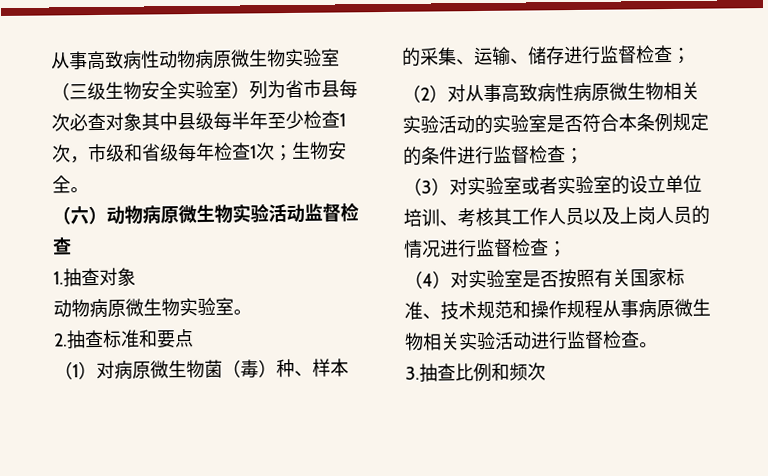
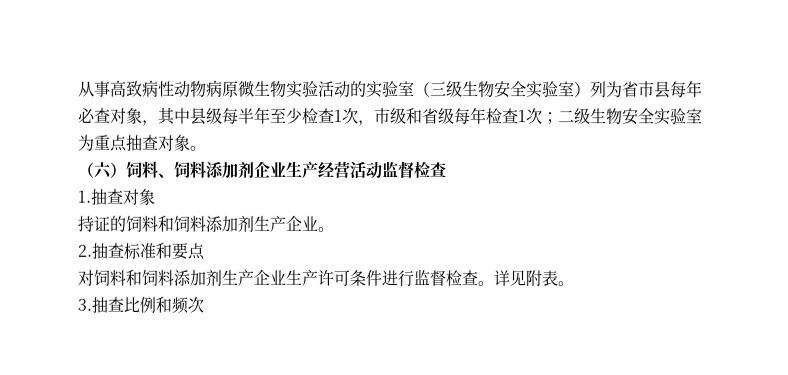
(322, 57) none -> [318,80,399,98] 活动的实验
[51,113,70,132] 次 -> [686,80,703,98] 年
(142, 121) none -> [142,119,159,126] ，
[291,141,347,160] [52,175,89,194] [52,203,269,225] 生物安全。 // （六）动物病原微生物实验 -> [558,108,703,126] [78,134,207,152] [78,160,351,179] 二级生物安全实验室为重点抽查对象。 // （六）饲料、饲料添加剂企业生产经营
[53,297,234,319] 动物病原微生物实验室 -> [77,215,318,233] 持证的饲料和饲料添加剂生产企业
[54,358,349,380] [402,44,691,67] [402,81,700,103] [402,112,709,135] [403,145,584,166] [403,174,702,196] [403,205,710,228] [404,238,567,259] [404,267,685,289] [404,298,711,321] [404,330,640,351] （1）对病原微生物菌（毒）种、样本的采集、运输、储存进行监督检查； // （2）对从事高致病性病原微生物相关实验活动的实验室是否符合本条例规定的条件进行监督检查； // （3）对实验室或者实验室的设立单位培训、考核其工作人员以及上岗人员的情况进行监督检查； // （4）对实验室是否按照有关国家标准、技术规范和操作规程从事病原微生物相关实验活动进行监督检查 -> [77,269,558,288] 对饲料和饲料添加剂生产企业生产许可条件进行监督检查。详见附表

